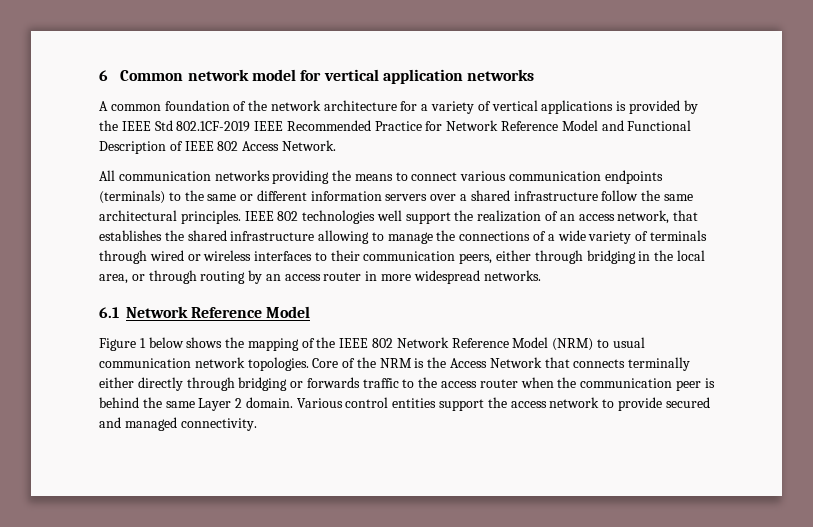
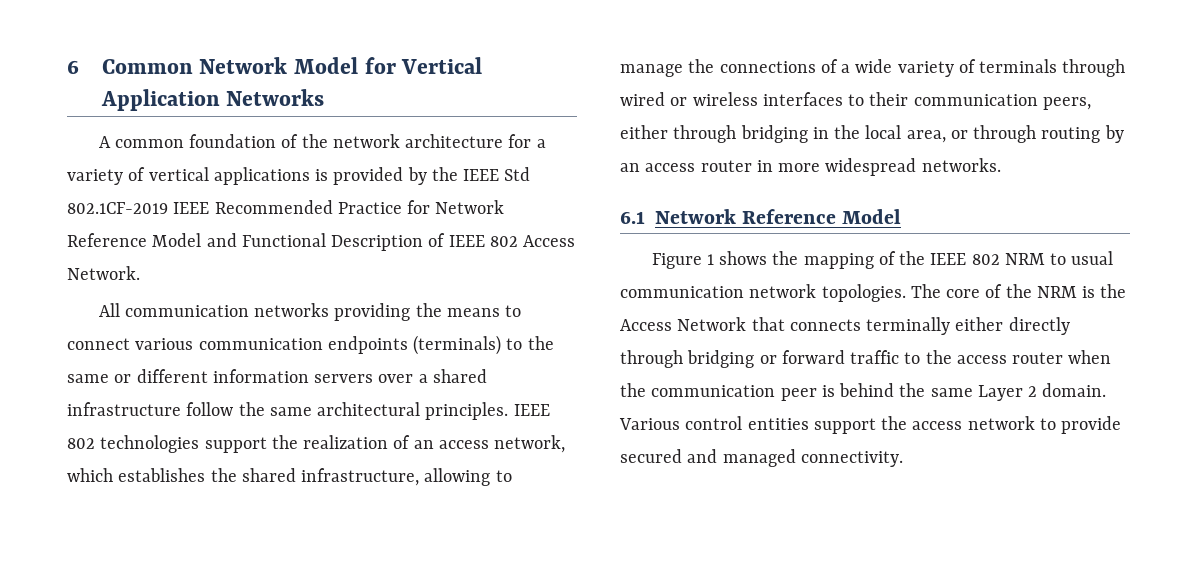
[187,69,535,84] network model for vertical application networks -> [199,57,483,74] [100,89,325,111] Network Model for Vertical Application Networks
[376,210,402,221] well -> (200, 444) none
[673,210,699,221] that -> [67,468,113,482] which
[230,231,315,241] infrastructure -> [301,468,420,486] infrastructure,
[148,337,184,348] below -> (714, 259) none
[396,337,594,351] Network Reference Model (NRM) -> [1004,253,1045,265] NRM
[312,358,339,368] Core -> [910,284,981,298] The core
[306,377,360,388] forwards -> [781,350,845,364] forward

